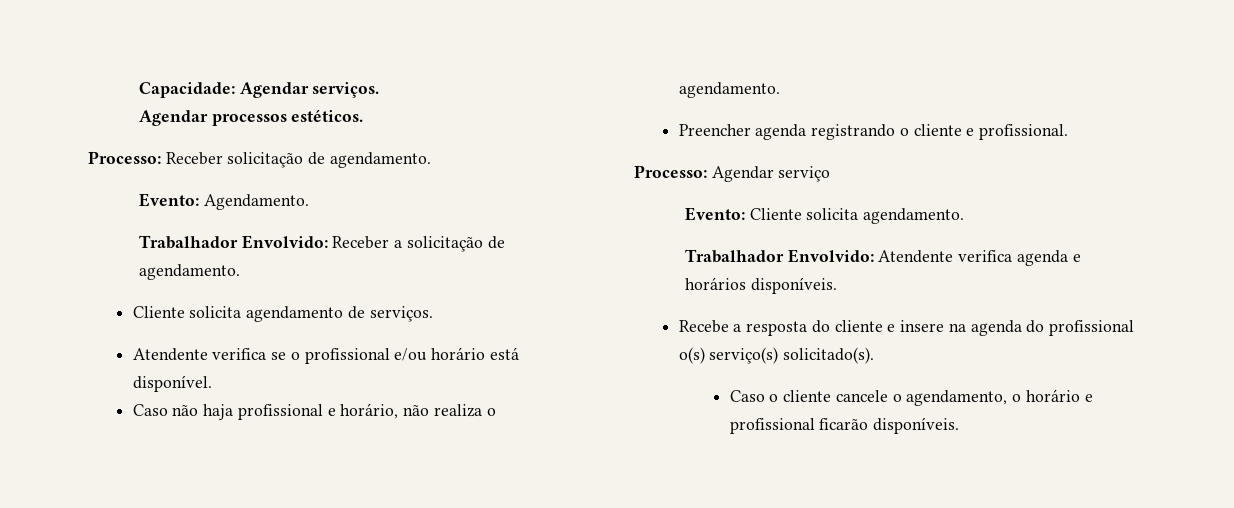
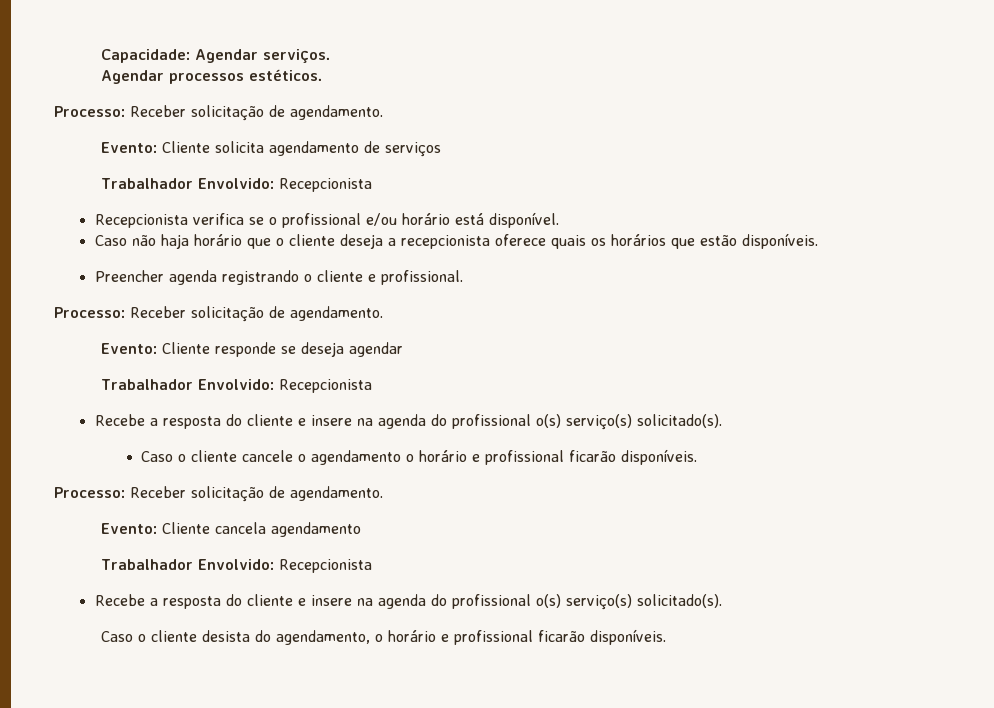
[203,194,309,210] [138,235,505,252] [138,264,240,280] [132,306,433,322] [132,348,208,361] Agendamento. // Trabalhador Envolvido: Receber a solicitação de agendamento. // Cliente solicita agendamento de serviços. // Atendente -> [161,141,441,157] [100,178,372,192] [94,214,188,228] Cliente solicita agendamento de serviços // Trabalhador Envolvido: Recepcionista // Recepcionista
[237,403,496,420] [678,82,780,98] profissional e horário, não realiza o agendamento. -> [193,233,818,249] horário que o cliente deseja a recepcionista oferece quais os horários que estão disponíveis.
[711,166,831,182] [684,207,965,224] [684,249,1081,266] [684,277,837,294] Agendar serviço // Evento: Cliente solicita agendamento. // Trabalhador Envolvido: Atendente verifica agenda e horários disponíveis. -> [130,306,383,322] [100,342,403,357] [100,379,372,393] Receber solicitação de agendamento. // Evento: Cliente responde se deseja agendar // Trabalhador Envolvido: Recepcionista
(902, 398) none -> [311,449,698,465] [54,486,383,502] [100,522,361,537] [100,559,372,573] [94,594,722,610] [100,630,271,642] agendamento o horário e profissional ficarão disponíveis. // Processo: Receber solicitação de agendamento. // Evento: Cliente cancela agendamento // Trabalhador Envolvido: Recepcionista // Recebe a resposta do cliente e insere na agenda do profissional o(s) serviço(s) solicitado(s). // Caso o cliente desista do

